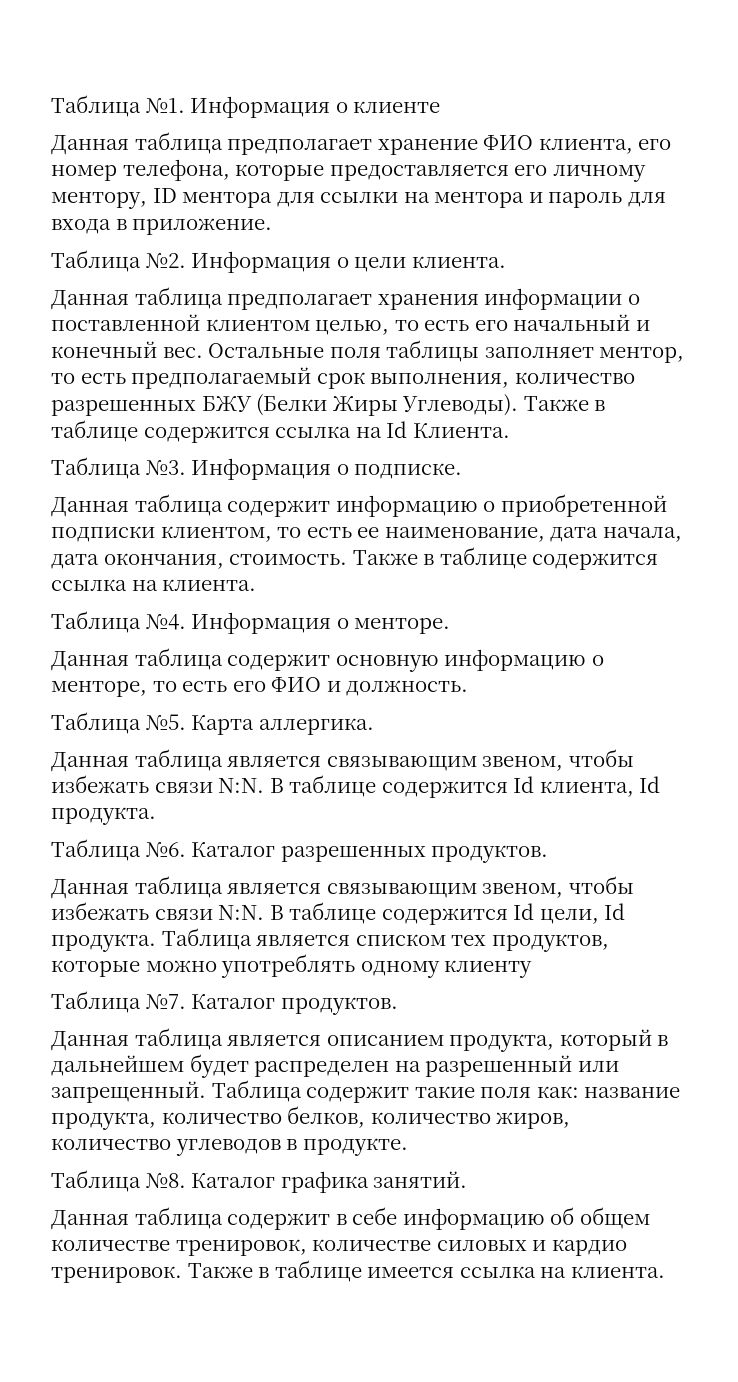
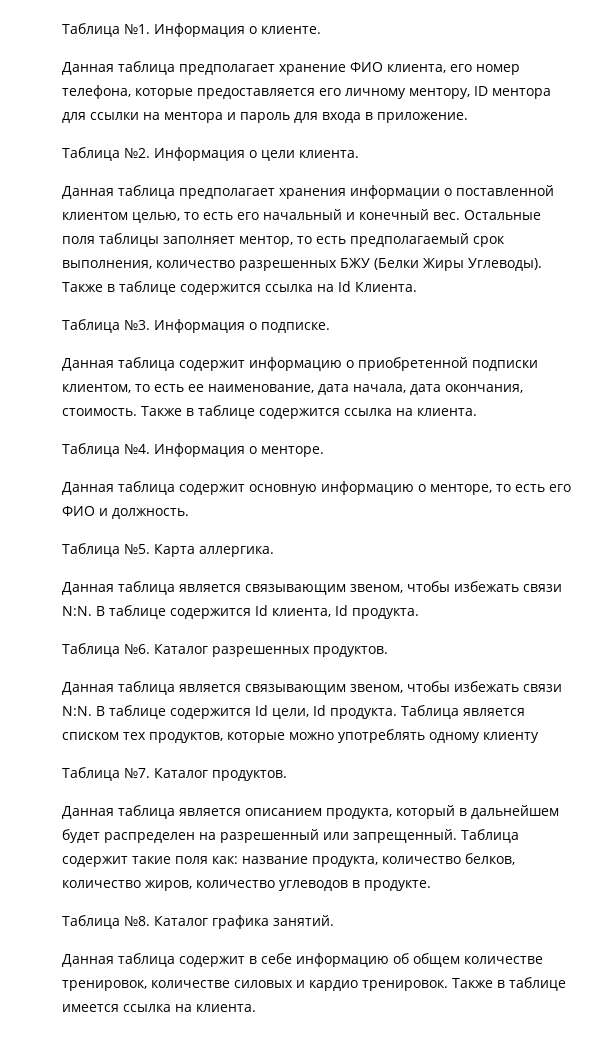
[353,101,441,113] клиенте -> [261,26,321,34] клиенте.

